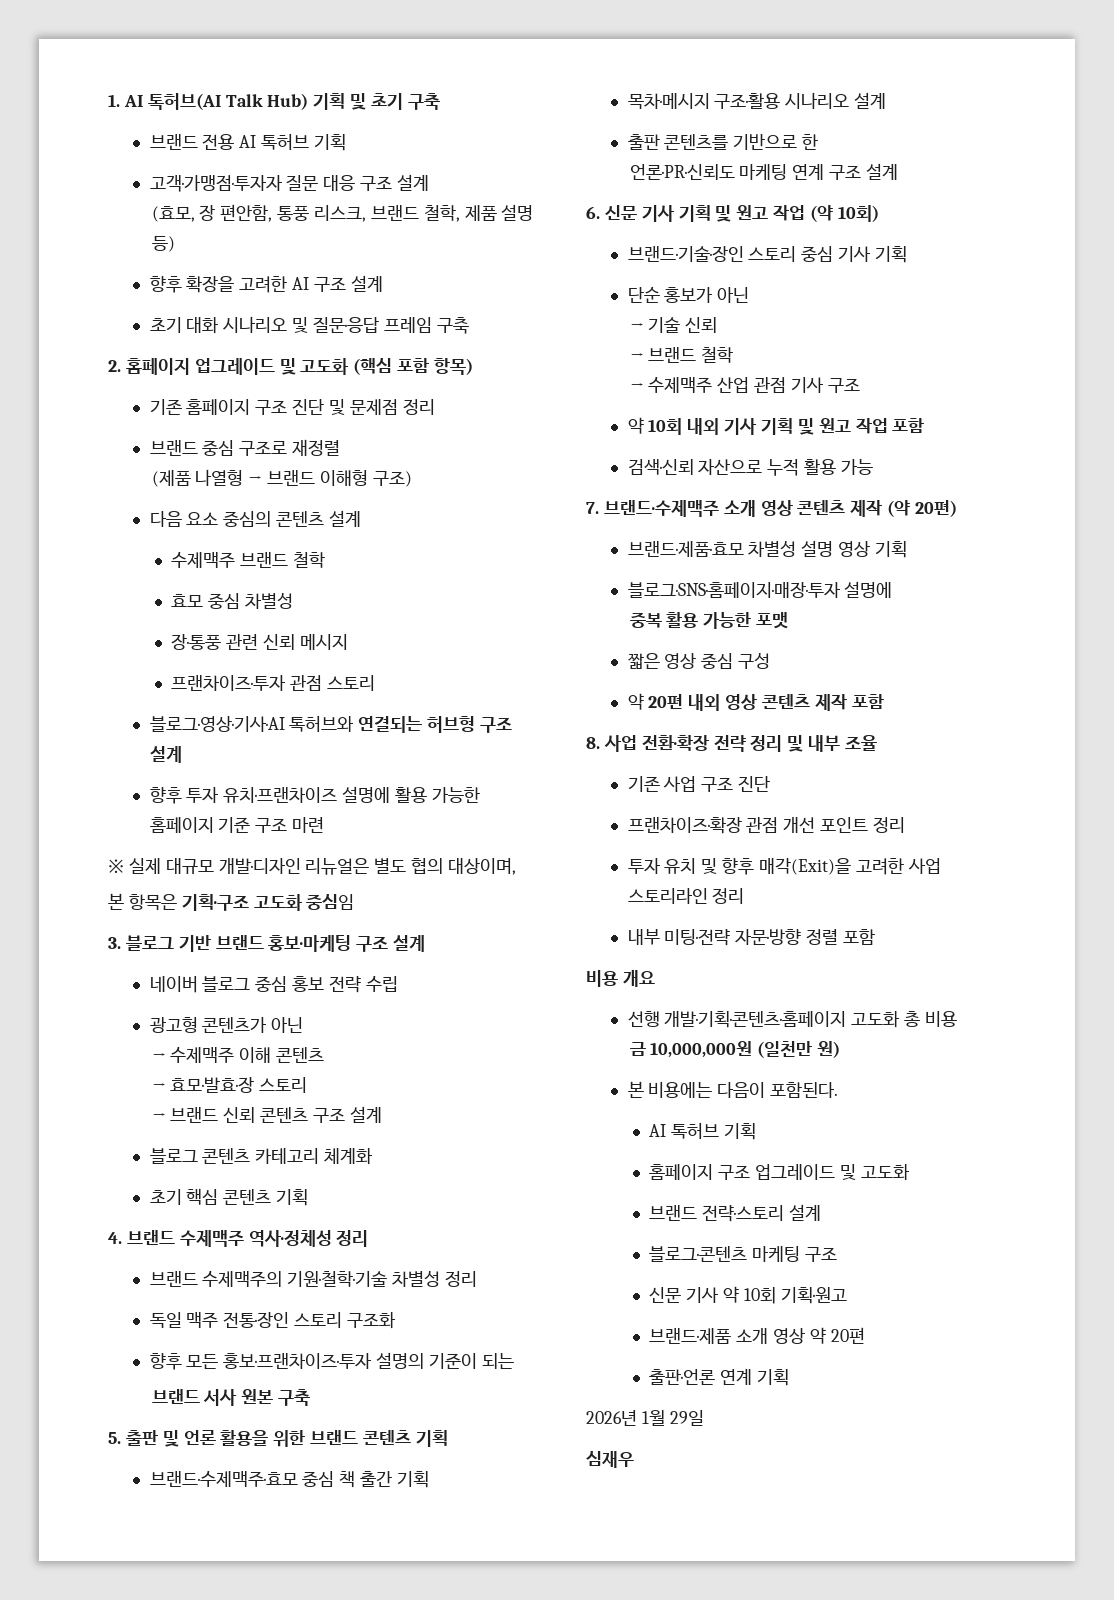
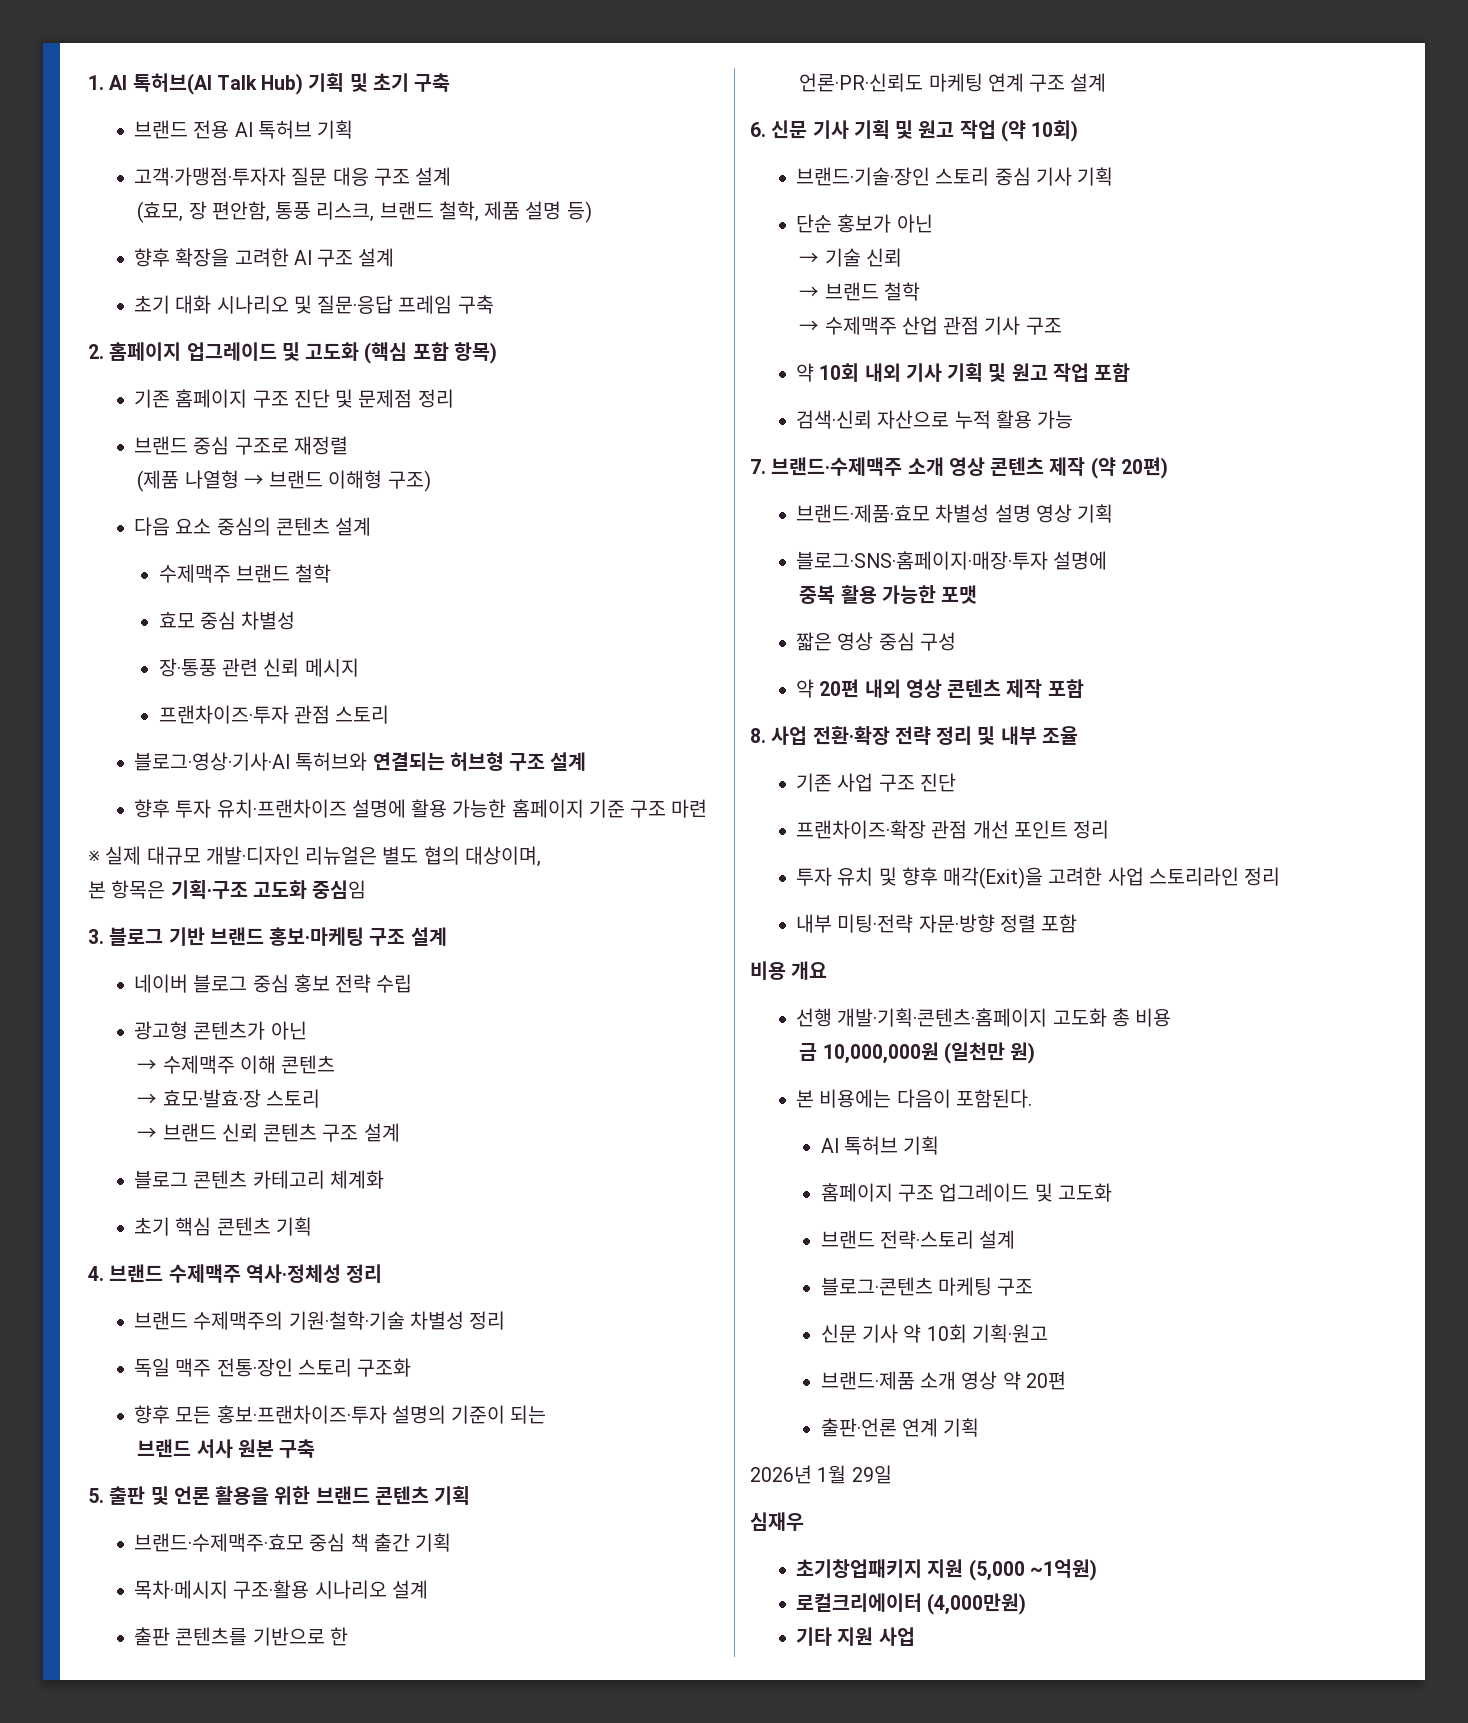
(634, 1459) none -> [796,1559,1097,1581] [796,1593,1027,1615] [796,1627,915,1646] // 초기창업패키지 지원 (5,000 ~1억원) // 로컬크리에이터 (4,000만원) // 기타 지원 사업

